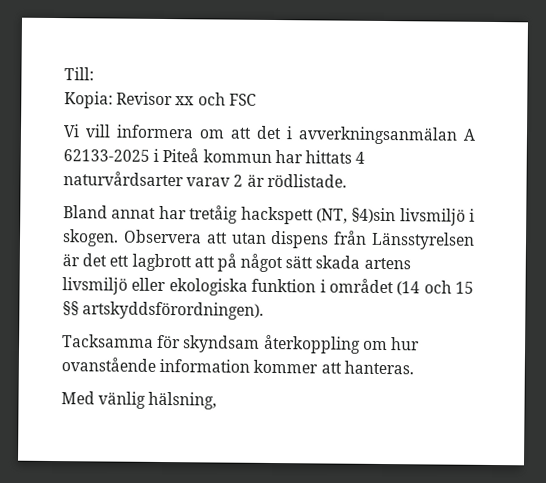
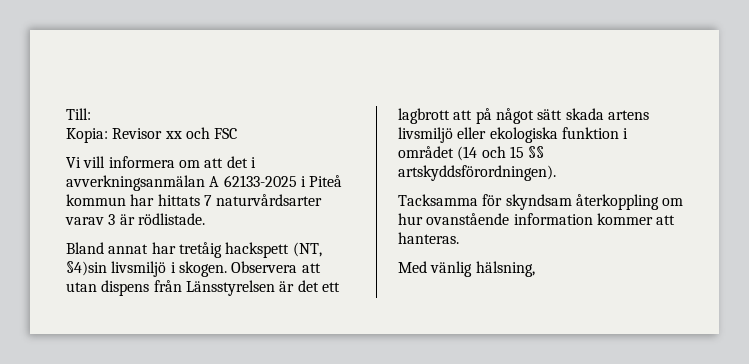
[355,151,366,164] 4 -> [203,195,212,206] 7
[233,174,244,187] 2 -> [108,214,116,225] 3

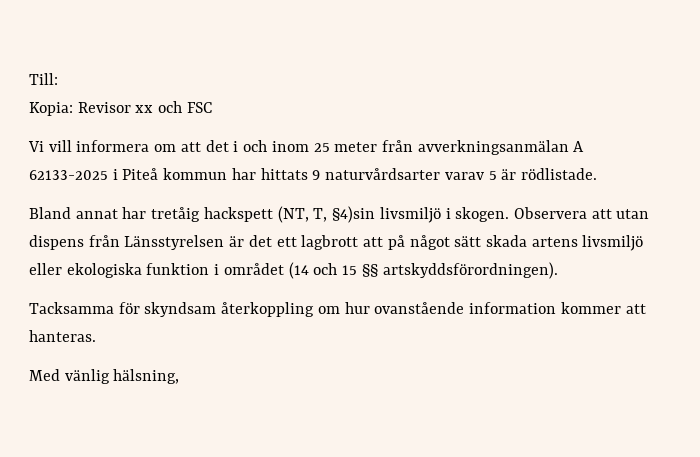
(256, 162) none -> [243,140,413,152] och inom 25 meter från
[203,195,212,206] 7 -> [312,170,321,180] 9
[108,214,116,225] 3 -> [488,171,497,180] 5
(322, 249) none -> [313,208,328,222] T,

